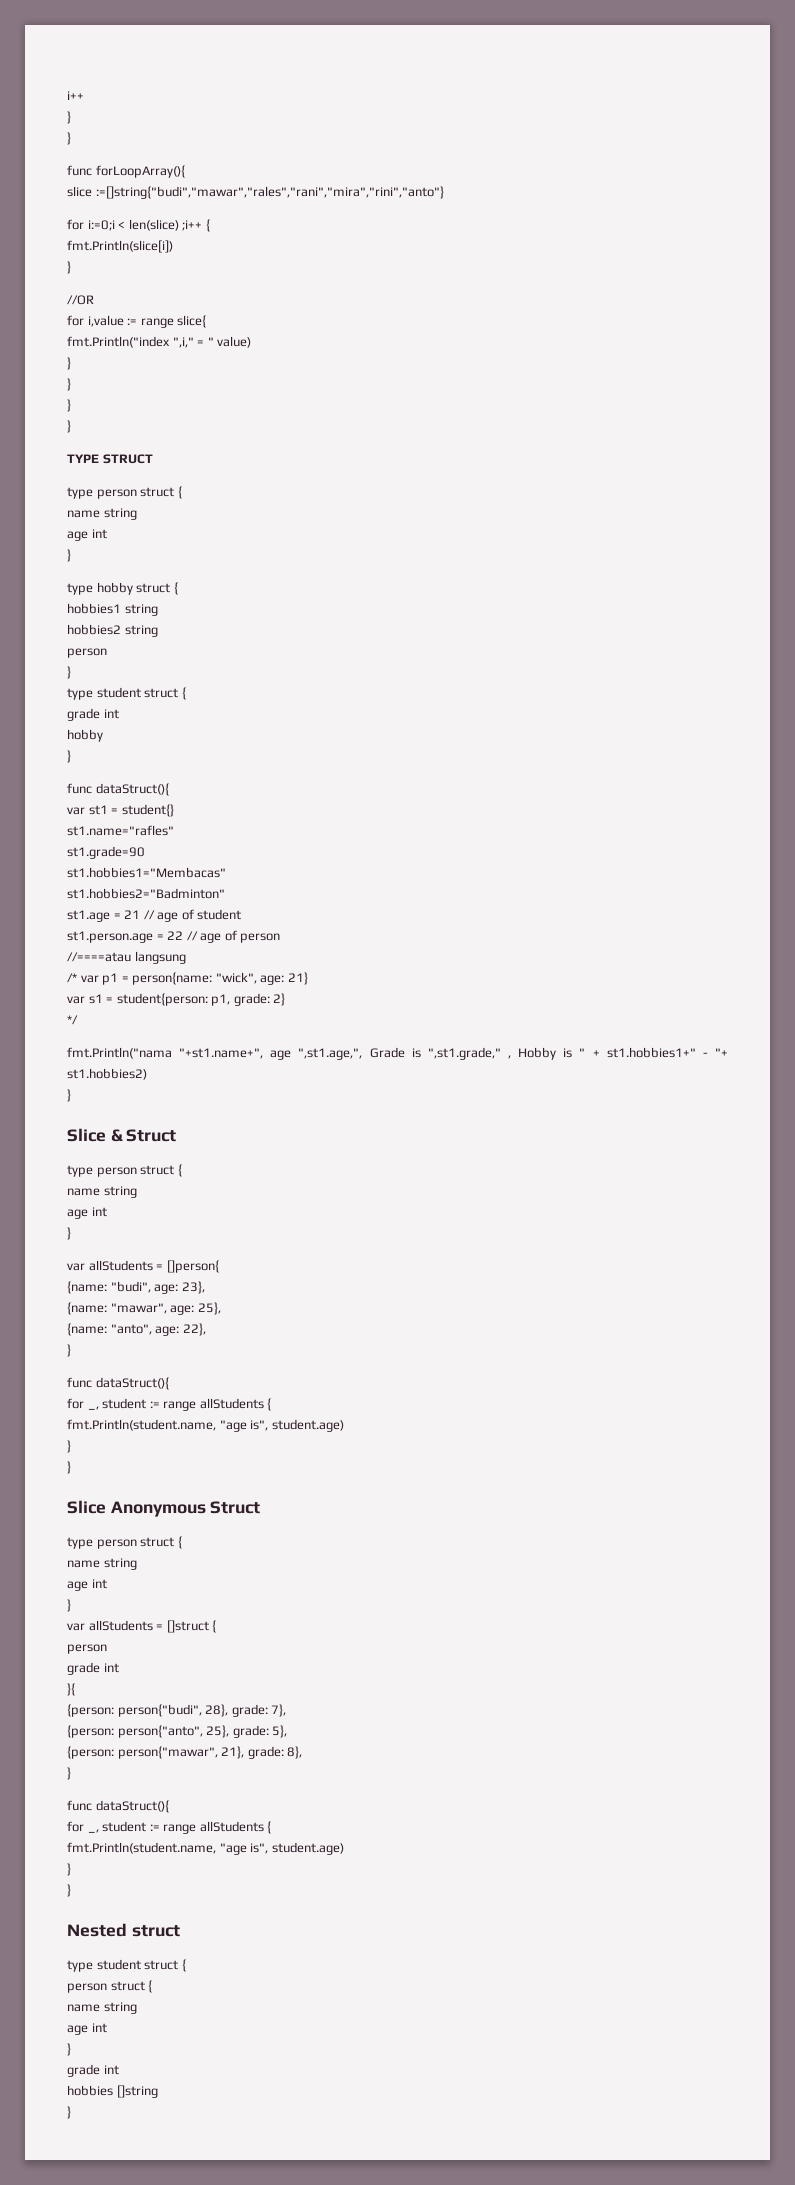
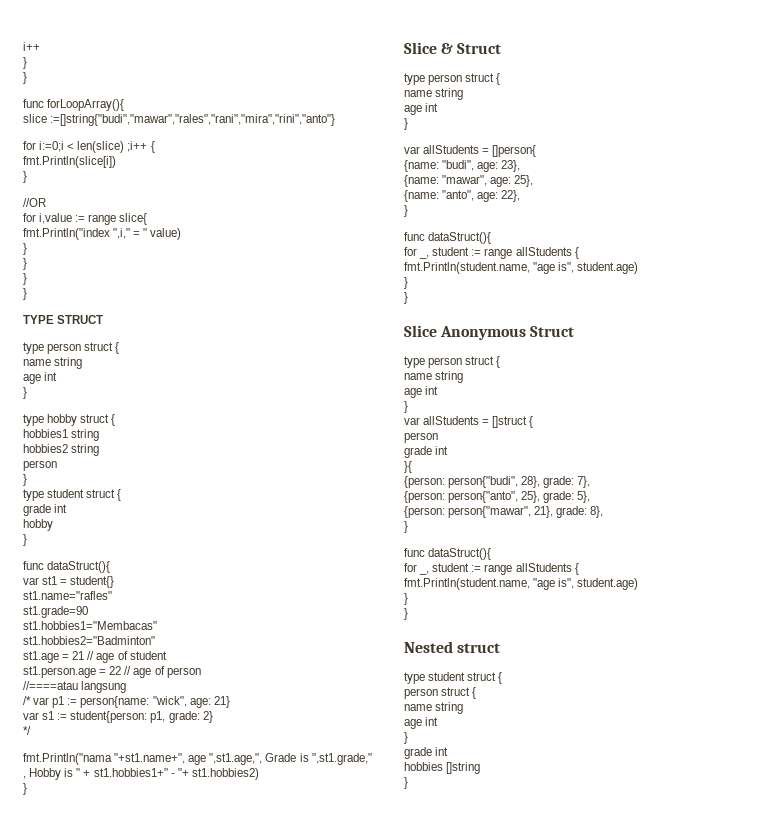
[121,976,129,982] = -> [67,698,78,705] :=
[106,997,114,1003] = -> [57,713,68,720] :=

